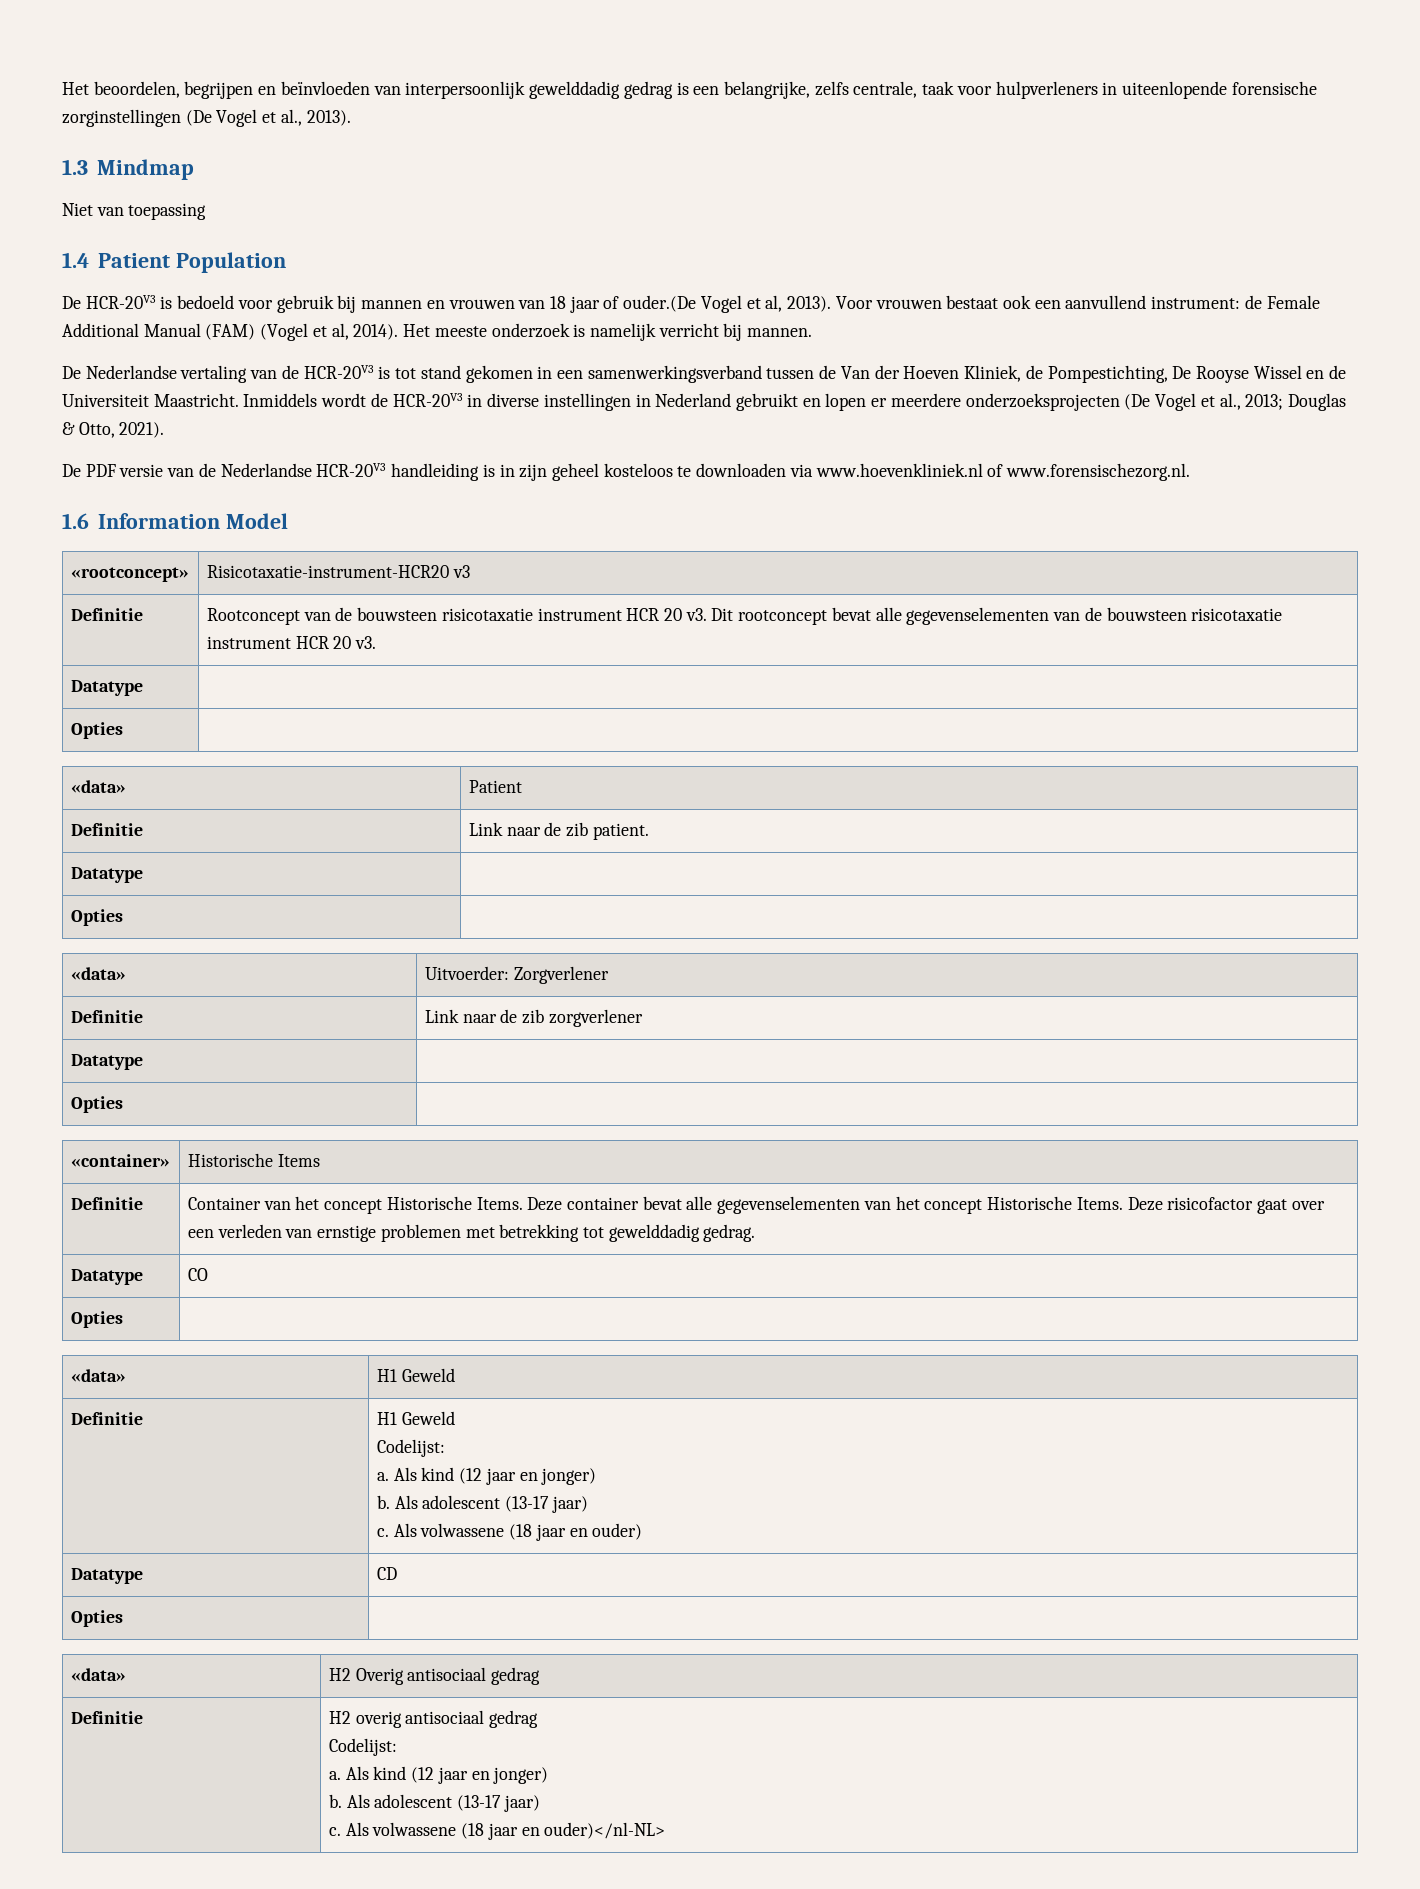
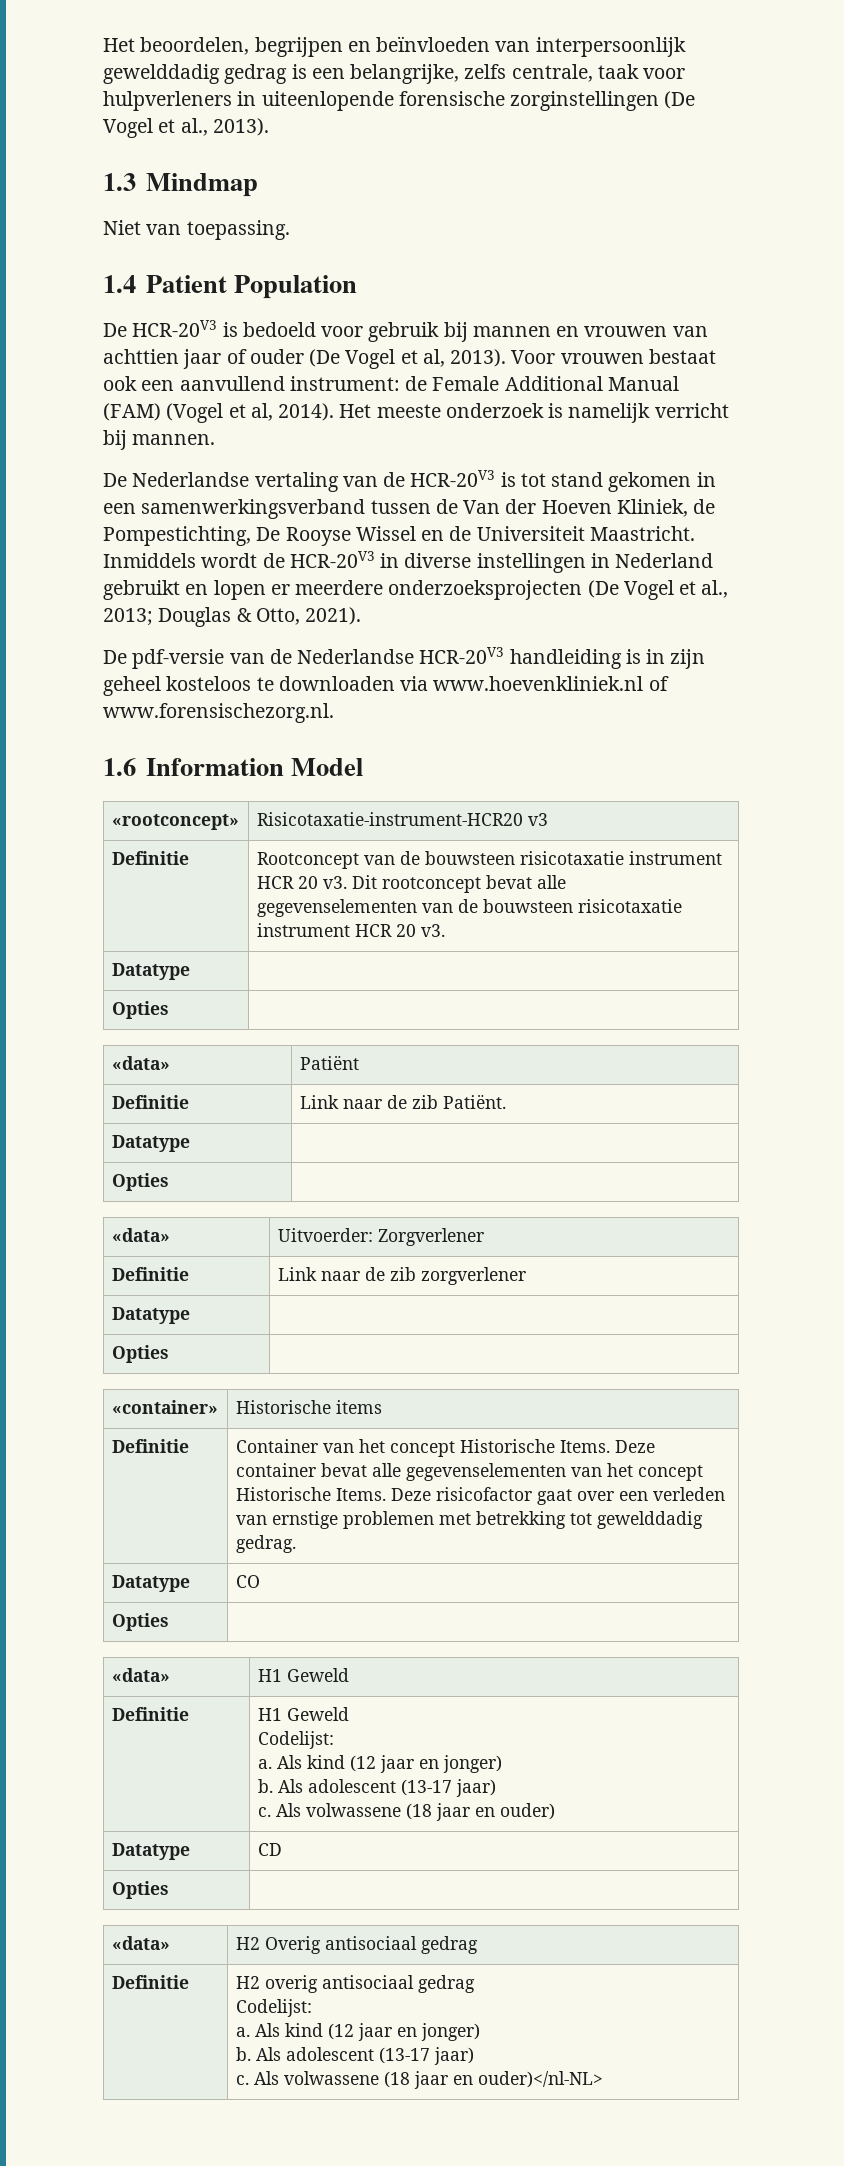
[128,203,207,220] toepassing -> [186,220,290,240] toepassing.
[549,296,566,309] 18 -> [103,349,179,364] achttien
[623,295,697,312] ouder.(De -> [249,349,341,367] ouder (De
[85,464,164,477] PDF versie -> [132,649,225,669] pdf-versie
[468,780,522,793] [70,823,143,836] [468,822,649,840] Patient // Definitie | Link naar de zib patient. -> [299,1055,359,1070] [111,1095,189,1109] [299,1094,506,1109] Patiënt // Definitie | Link naar de zib Patiënt.
[277,1154,320,1167] Items -> [335,1400,382,1414] items

